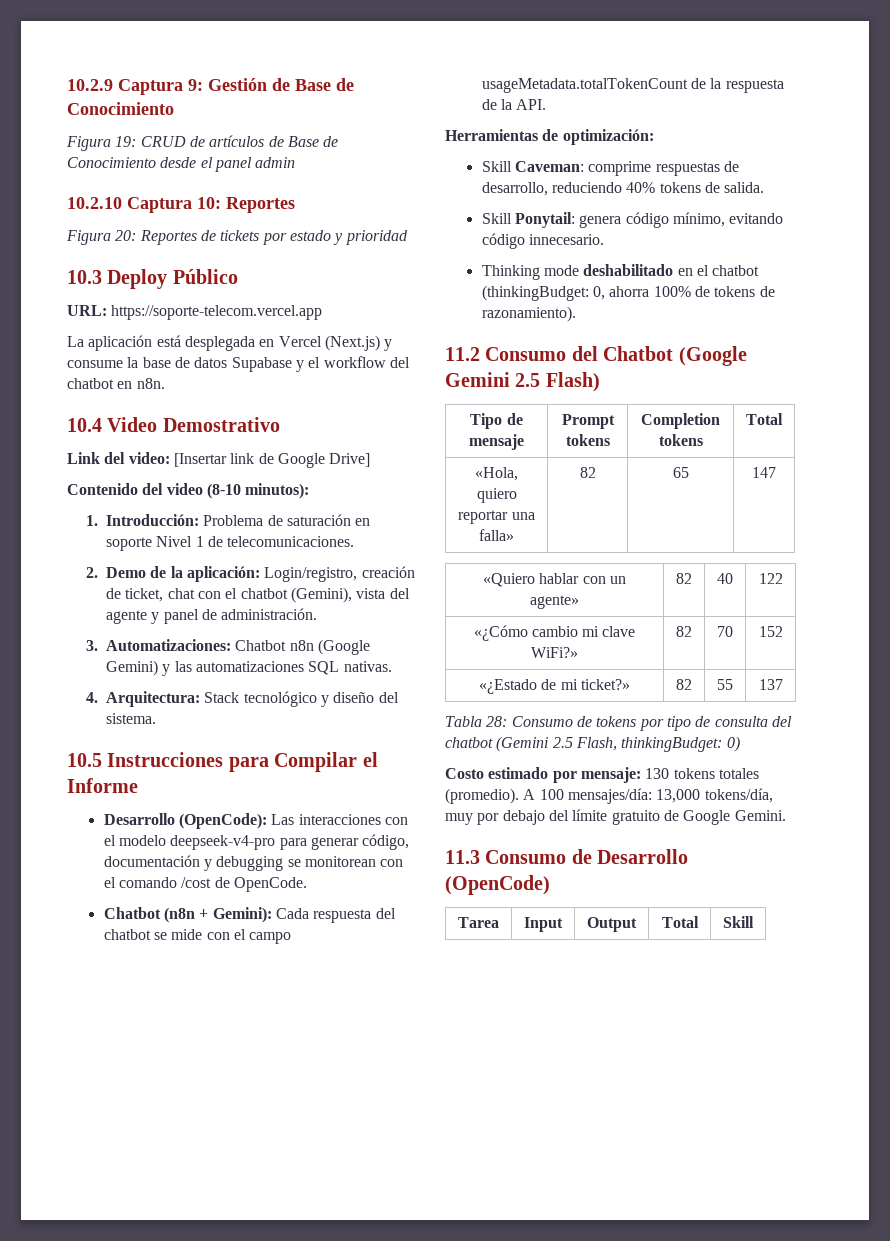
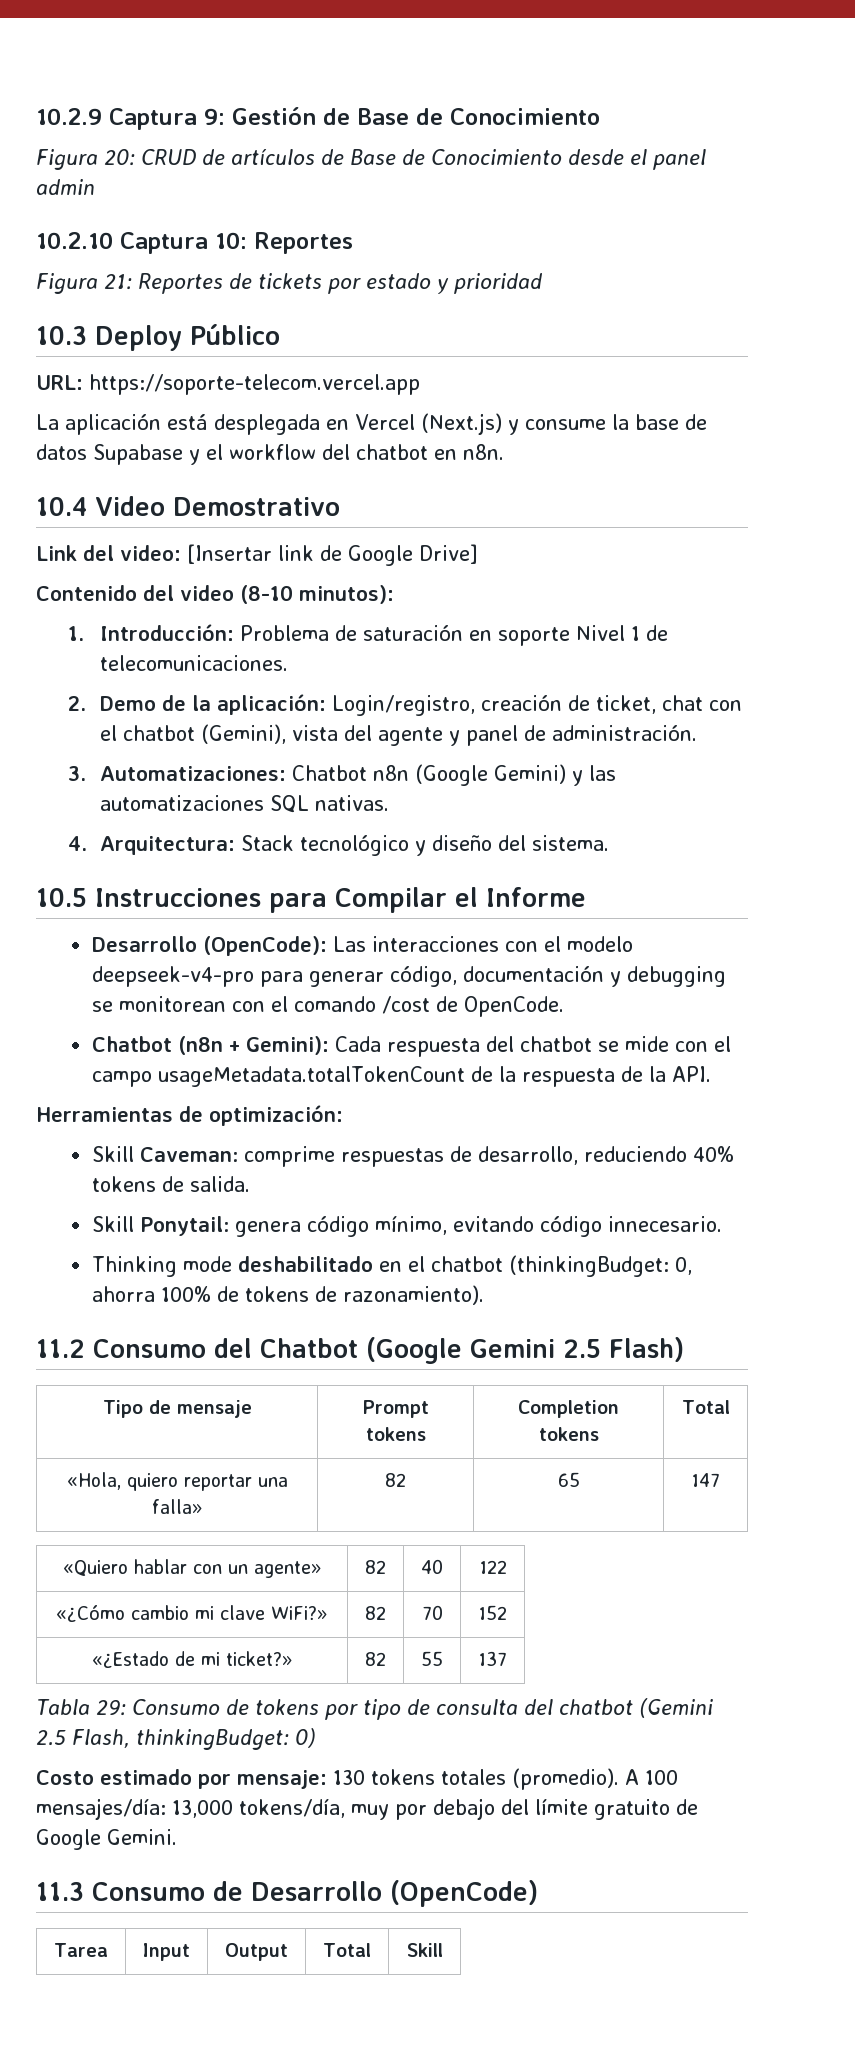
[115,136,137,147] 19: -> [104,149,135,166] 20:
[115,230,137,241] 20: -> [104,274,132,290] 21:
[486,716,508,727] 28: -> [95,1700,126,1716] 29:

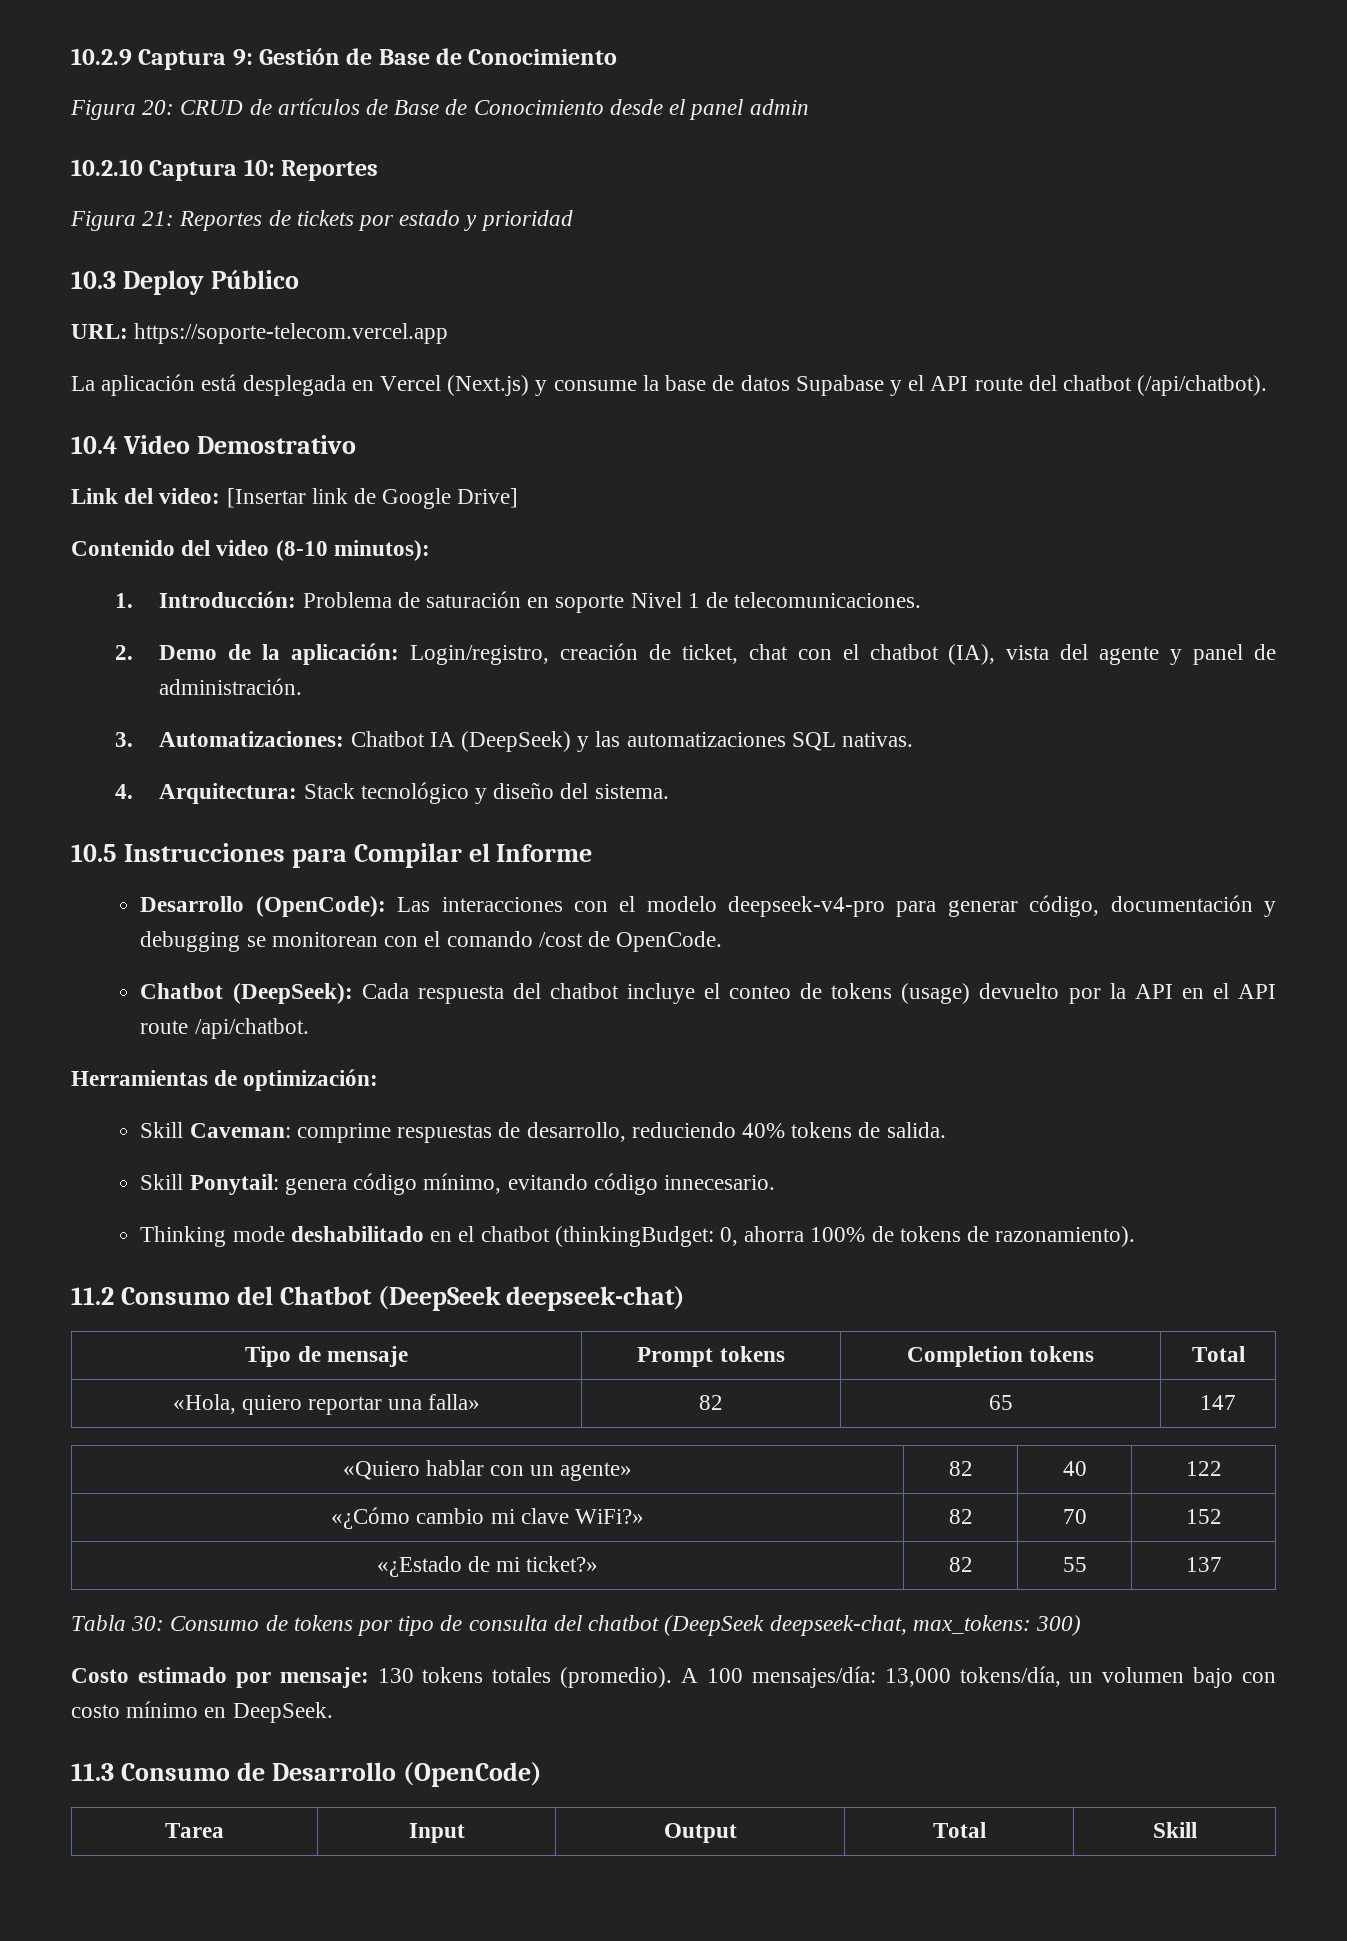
[229,444,504,460] workflow del chatbot en n8n. -> [930,375,1268,396] API route del chatbot (/api/chatbot).
[200,724,286,744] (Gemini), -> [948,644,996,665] (IA),
[372,764,566,786] n8n (Google Gemini) -> [429,731,571,752] IA (DeepSeek)
[178,1036,330,1055] (n8n + Gemini): -> [232,983,353,1004] (DeepSeek):
[598,1036,732,1052] [92,1066,712,1087] se mide con el campo usageMetadata.totalTokenCount de la respuesta de la API. -> [626,983,1277,1004] [140,1018,309,1039] incluye el conteo de tokens (usage) devuelto por la API en el API route /api/chatbot.
[366,1337,684,1364] (Google Gemini 2.5 Flash) -> [377,1286,686,1311] (DeepSeek deepseek-chat)
[95,1700,126,1716] 29: -> [131,1616,165,1631] 30:
[638,1698,713,1718] [36,1728,316,1750] (Gemini 2.5 Flash, thinkingBudget: 0) -> [664,1615,1081,1636] (DeepSeek deepseek-chat, max_tokens: 300)
[351,1798,698,1820] [36,1829,177,1850] muy por debajo del límite gratuito de Google Gemini. -> [1069,1667,1276,1688] [71,1701,333,1723] un volumen bajo con costo mínimo en DeepSeek.

